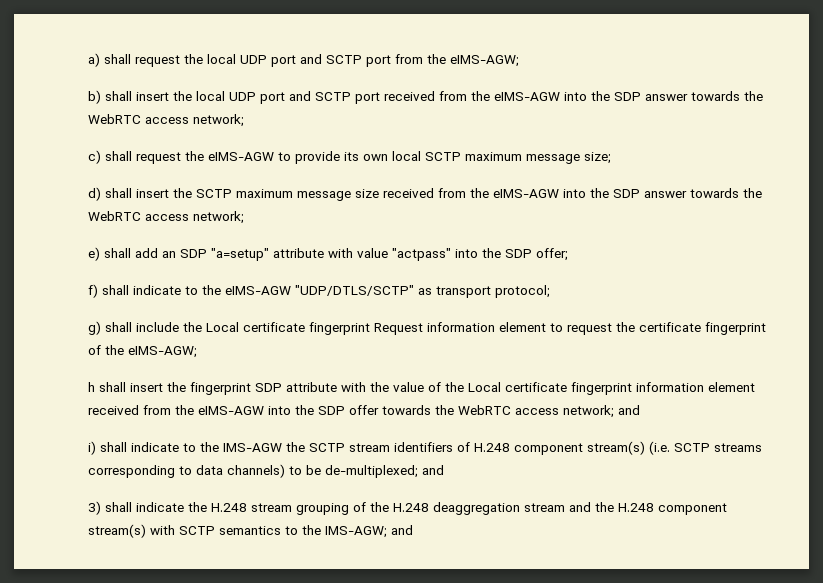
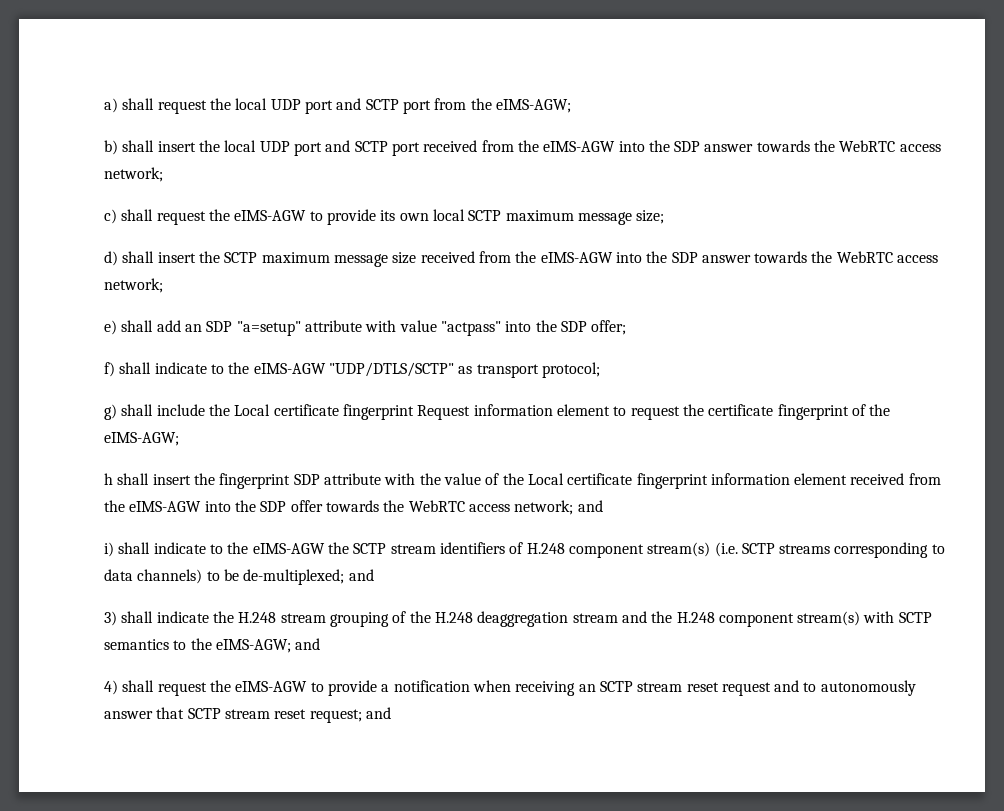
[222,443,282,452] IMS-AGW -> [252,543,325,554] eIMS-AGW
[324,525,413,538] IMS-AGW; and -> [216,638,321,653] [104,680,916,696] [104,707,391,723] eIMS-AGW; and // 4) shall request the eIMS-AGW to provide a notification when receiving an SCTP stream reset request and to autonomously answer that SCTP stream reset request; and

